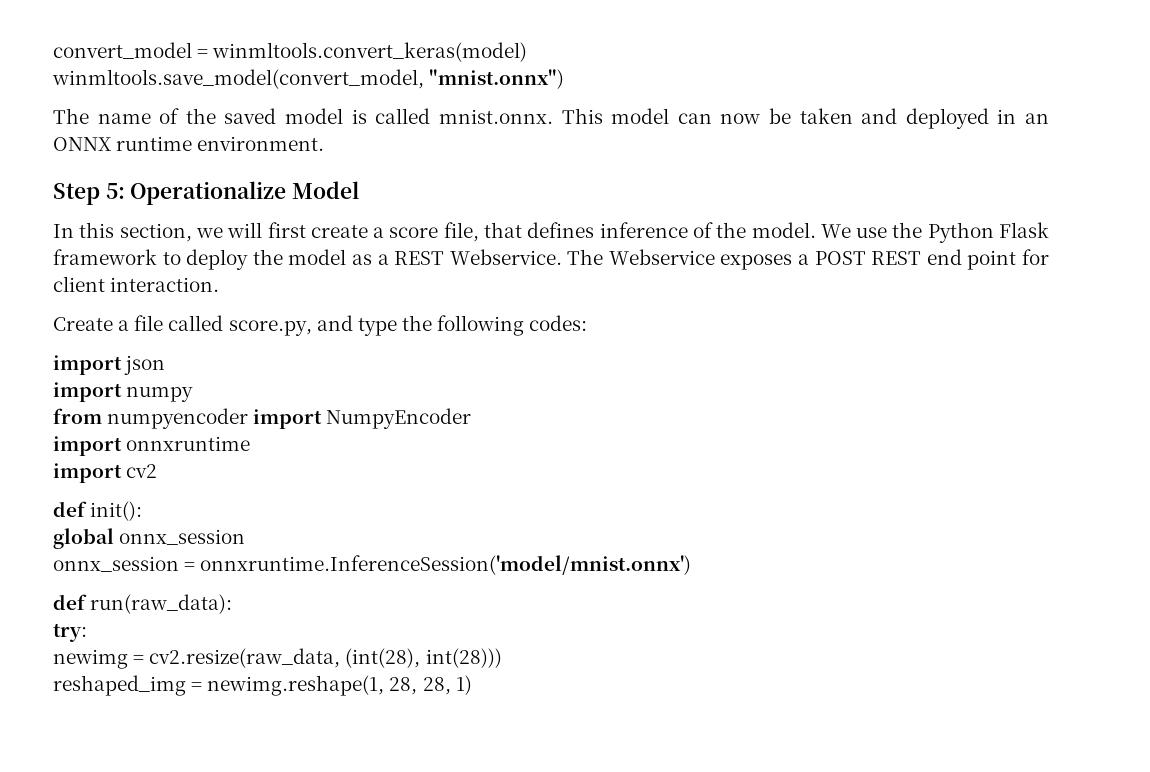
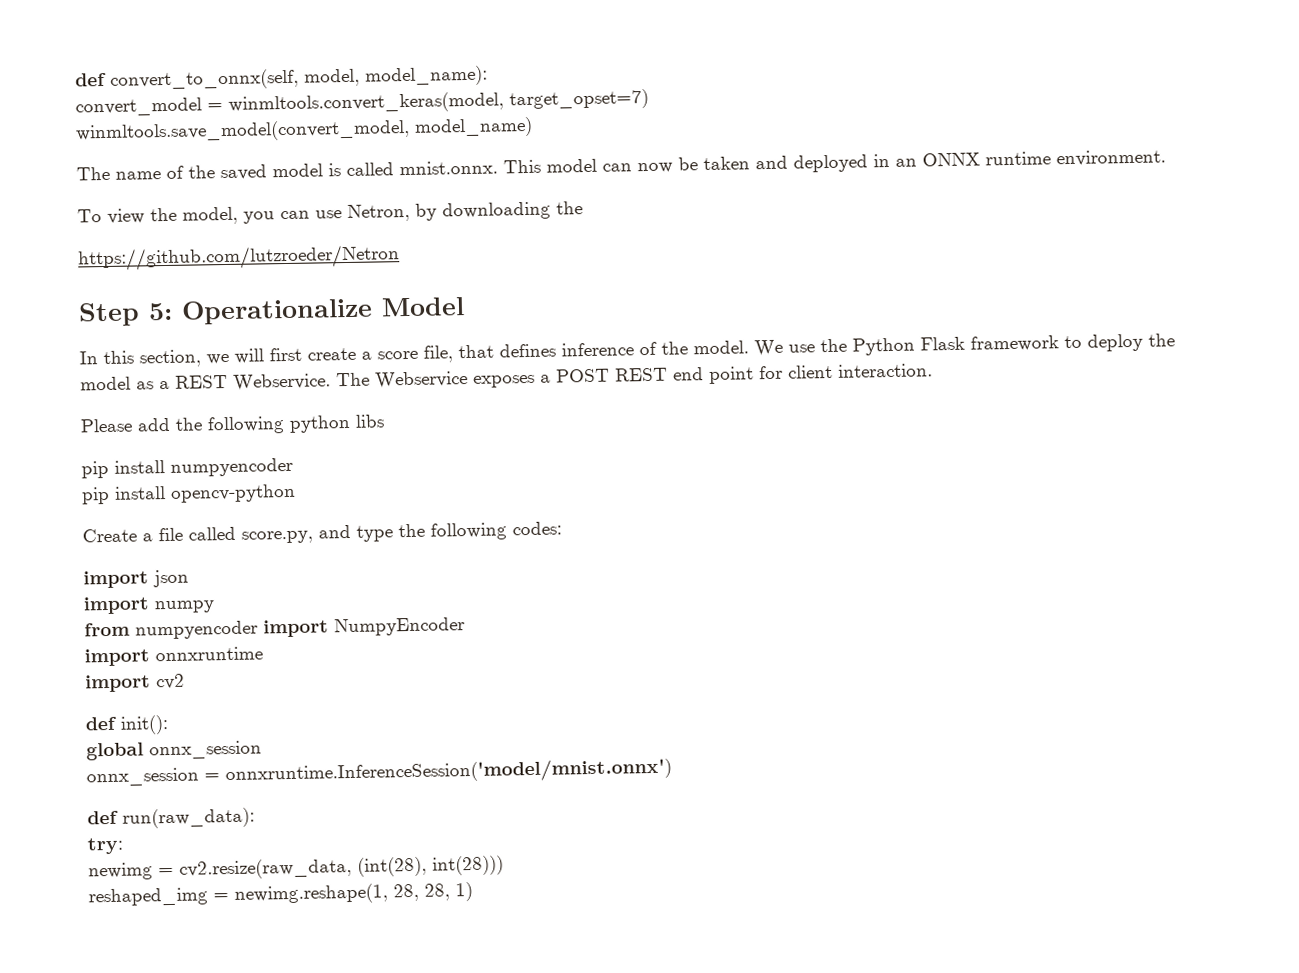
[53,42,528,62] convert_model = winmltools.convert_keras(model) -> [75,65,488,91] [75,88,649,117] def convert_to_onnx(self, model, model_name): // convert_model = winmltools.convert_keras(model, target_opset=7)
[429,69,565,89] "mnist.onnx") -> [414,116,533,138] model_name)
(325, 143) none -> [77,201,583,225] [77,244,400,272] // To view the model, you can use Netron, by downloading the // https://github.com/lutzroeder/Netron
(220, 284) none -> [80,414,384,435] [81,457,293,479] [81,483,296,505] // Please add the following python libs // pip install numpyencoder // pip install opencv-python

